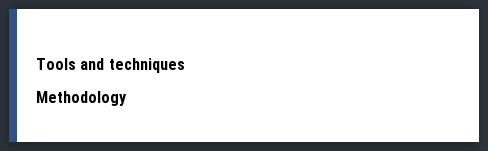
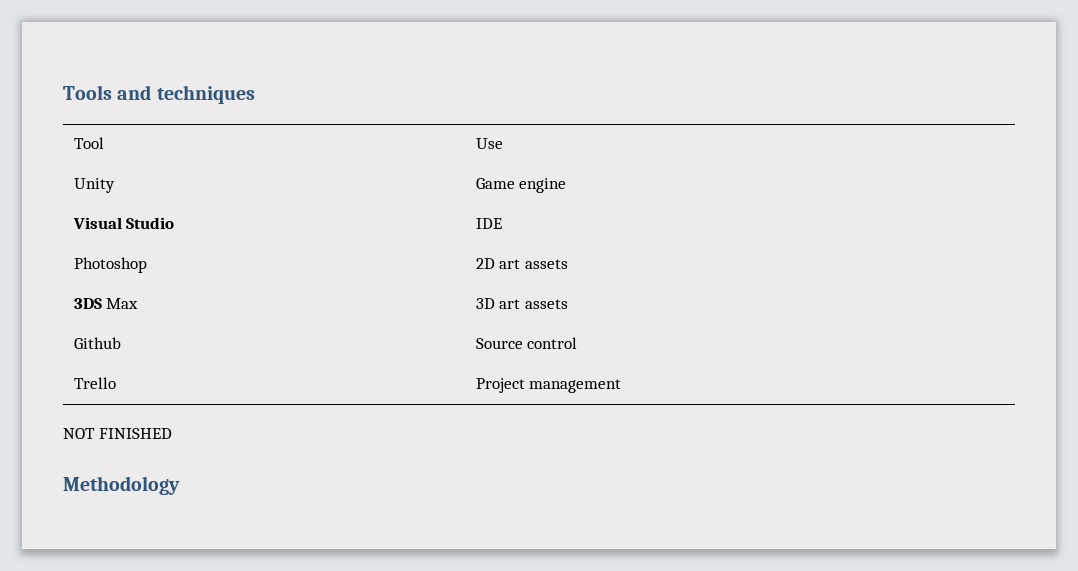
(185, 65) none -> [73,137,104,149] [475,138,503,149] [73,178,115,193] [475,178,567,193] [72,217,175,229] [475,218,502,229] [73,257,147,273] [475,258,568,269] [73,298,139,309] [475,298,568,309] [73,337,121,349] [475,337,578,349] [73,377,116,389] [475,378,622,393] [63,428,172,439] // Tool | Use // Unity | Game engine // Visual Studio | IDE // Photoshop | 2D art assets // 3DS Max | 3D art assets // Github | Source control // Trello | Project management // NOT FINISHED

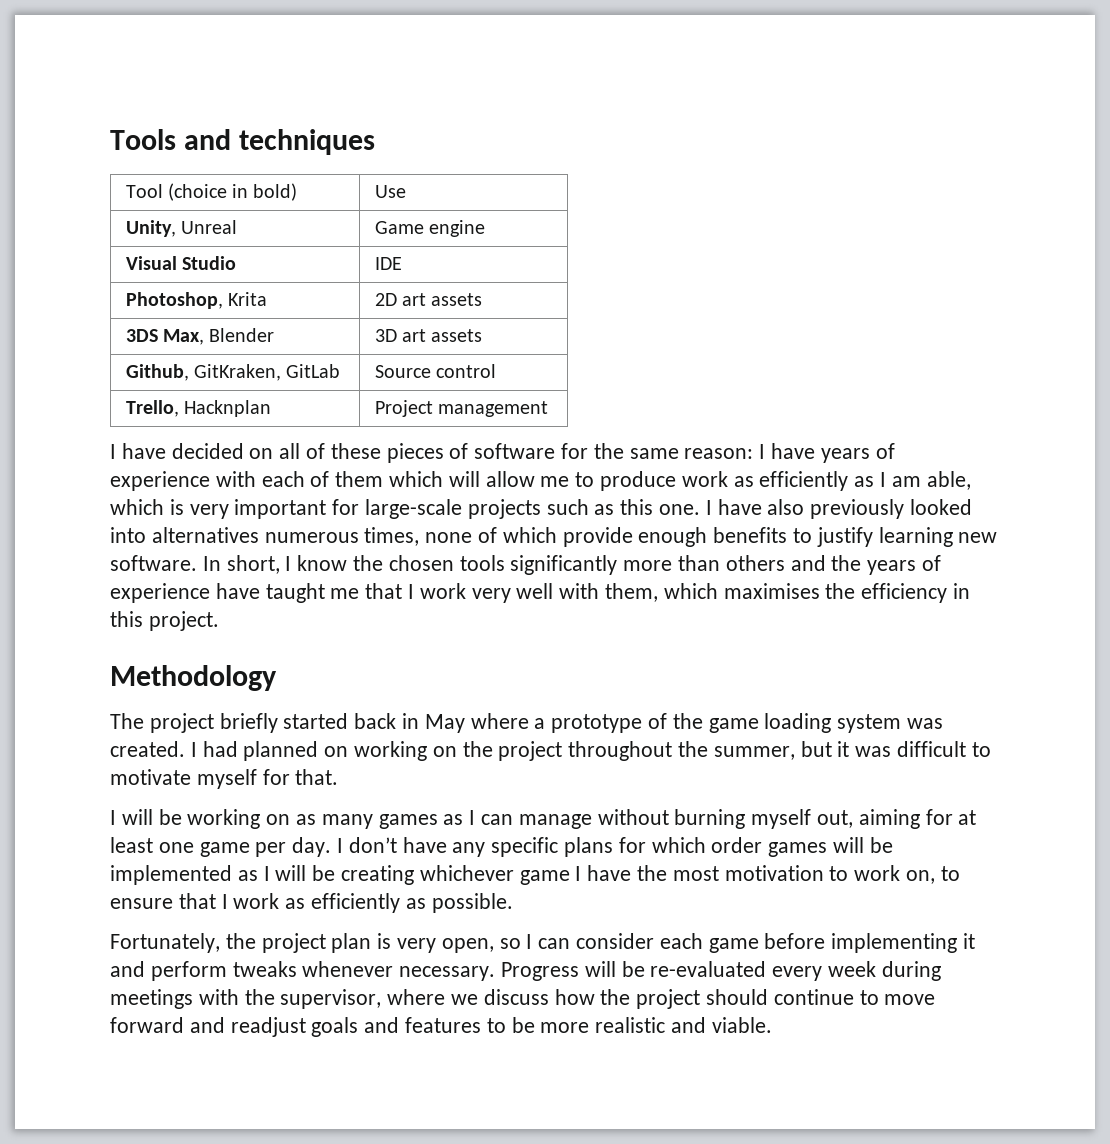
(104, 143) none -> [167,183,298,201] (choice in bold)
[73,178,115,193] Unity -> [125,220,237,237] Unity, Unreal
[73,257,147,273] Photoshop -> [125,292,267,309] Photoshop, Krita
[106,298,139,309] Max -> [162,328,275,345] Max, Blender
[73,337,121,349] Github -> [125,364,341,381] Github, GitKraken, GitLab
[73,377,116,389] Trello -> [125,400,271,417] Trello, Hacknplan
[63,428,172,439] [63,476,180,495] NOT FINISHED // Methodology -> [110,443,895,463] [110,471,971,491] [110,499,973,519] [110,527,998,547] [110,555,942,575] [110,583,971,603] [110,611,219,631] [110,665,277,691] [110,713,944,733] [110,741,991,761] [110,769,339,789] [110,809,977,829] [110,837,893,857] [110,865,960,885] [110,893,513,913] [110,933,976,953] [110,961,941,981] [110,989,936,1009] [110,1017,772,1037] I have decided on all of these pieces of software for the same reason: I have years of experience with each of them which will allow me to produce work as efficiently as I am able, which is very important for large-scale projects such as this one. I have also previously looked into alternatives numerous times, none of which provide enough benefits to justify learning new software. In short, I know the chosen tools significantly more than others and the years of experience have taught me that I work very well with them, which maximises the efficiency in this project. // Methodology // The project briefly started back in May where a prototype of the game loading system was created. I had planned on working on the project throughout the summer, but it was difficult to motivate myself for that. // I will be working on as many games as I can manage without burning myself out, aiming for at least one game per day. I don’t have any specific plans for which order games will be implemented as I will be creating whichever game I have the most motivation to work on, to ensure that I work as efficiently as possible. // Fortunately, the project plan is very open, so I can consider each game before implementing it and perform tweaks whenever necessary. Progress will be re-evaluated every week during meetings with the supervisor, where we discuss how the project should continue to move forward and readjust goals and features to be more realistic and viable.

